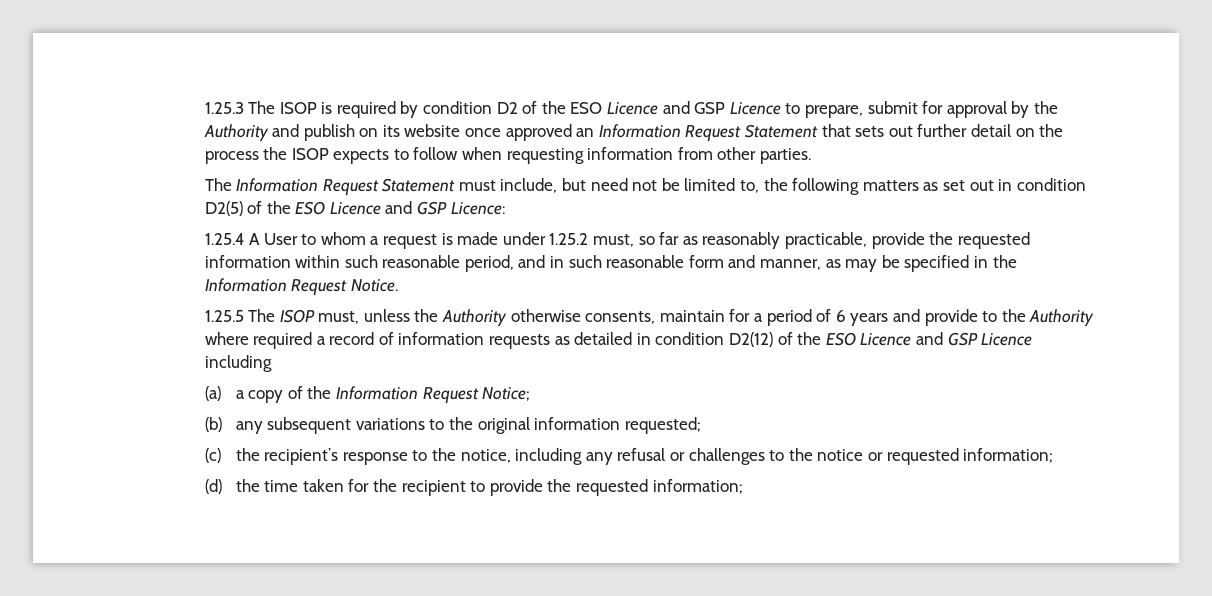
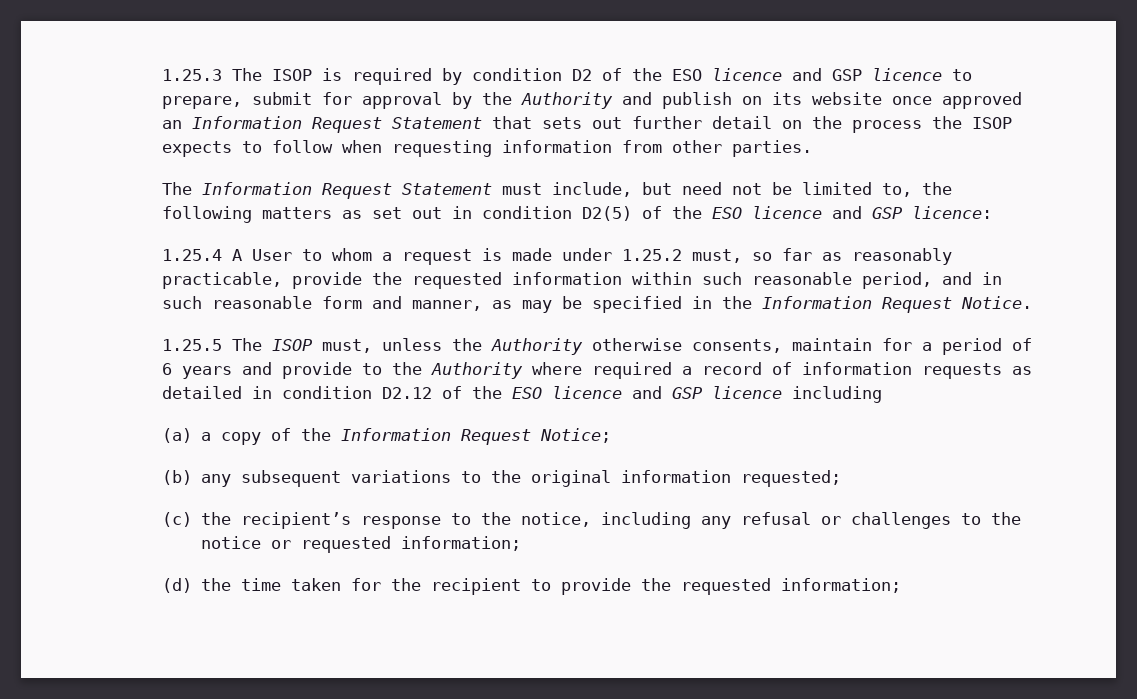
[607,101,781,115] Licence and GSP Licence -> [712,68,943,81] licence and GSP licence
[329,201,505,215] Licence and GSP Licence: -> [752,206,993,219] licence and GSP licence:
[729,332,1033,347] D2(12) of the ESO Licence and GSP Licence -> [382,386,783,399] D2.12 of the ESO licence and GSP licence

